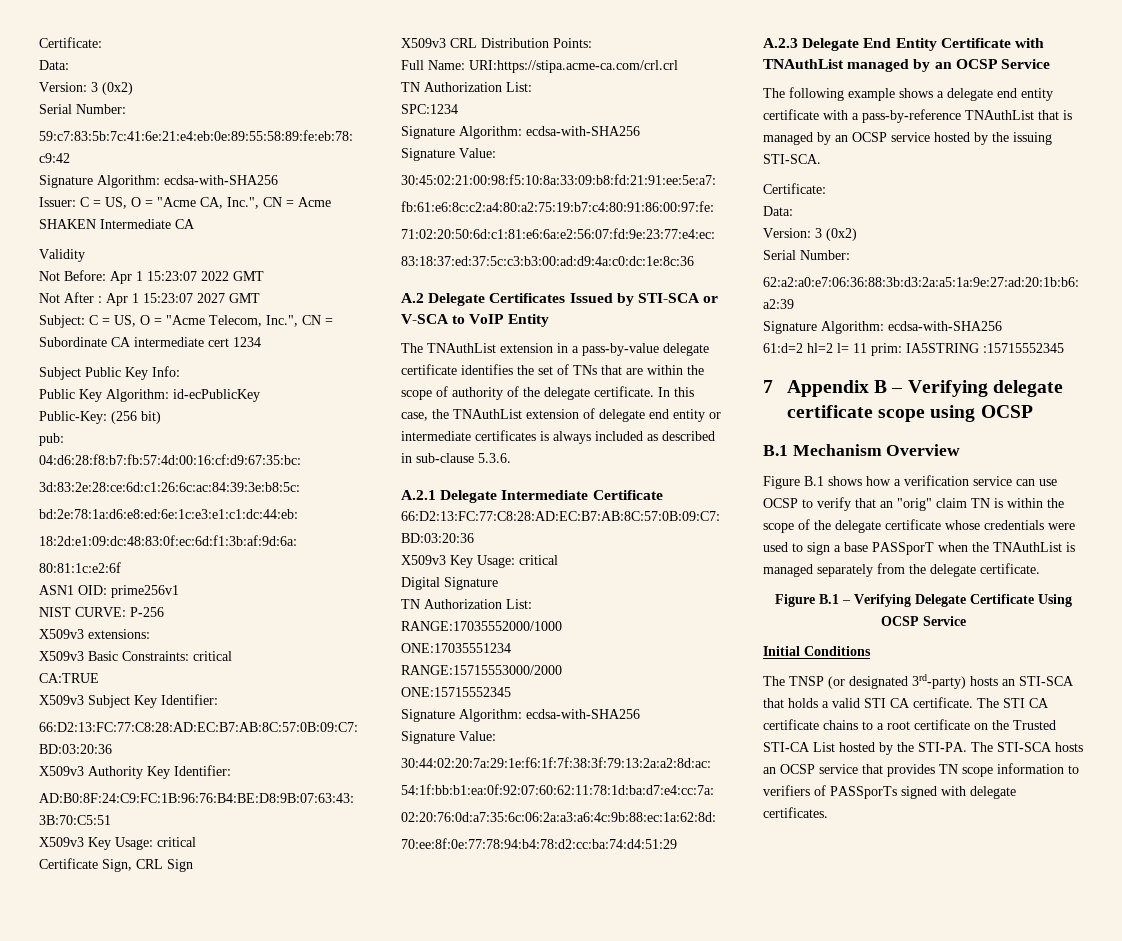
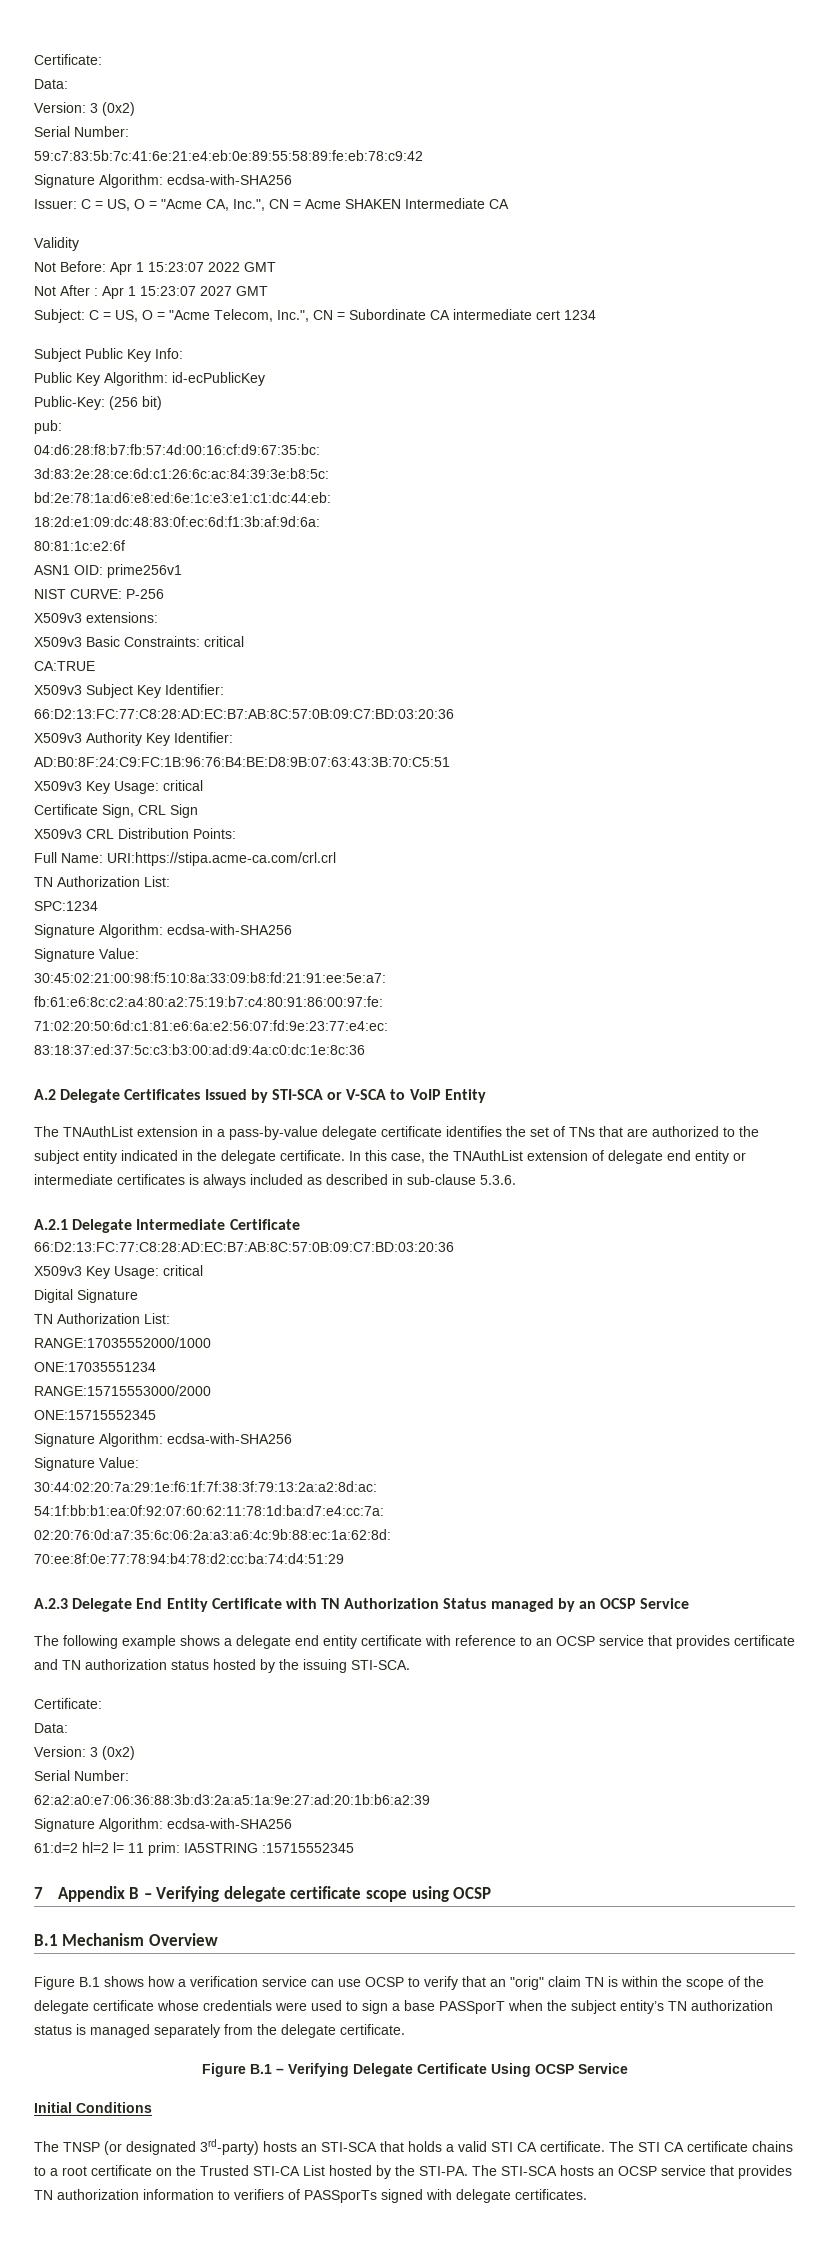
[647,365,704,375] [401,386,519,400] within the scope of authority of -> [652,1126,759,1137] [34,1150,193,1164] authorized to the subject entity indicated in
[763,59,844,69] TNAuthList -> [321,1598,487,1609] TN Authorization Status
[852,109,1072,123] [763,132,930,145] a pass-by-reference TNAuthList that is managed by an OCSP service -> [455,1635,795,1649] [34,1659,209,1670] reference to an OCSP service that provides certificate and TN authorization status
[993,542,1062,552] TNAuthList -> [571,2000,773,2014] [34,2025,72,2035] subject entity’s TN authorization status
[962,767,993,777] scope -> [57,2189,139,2200] authorization

